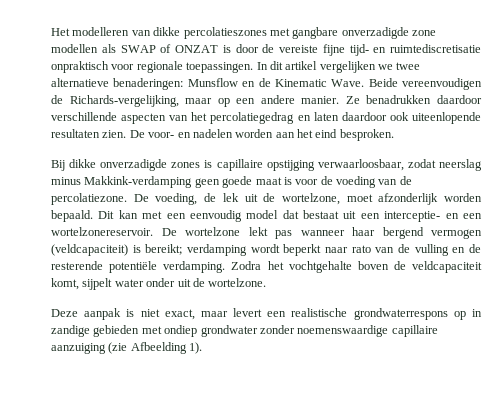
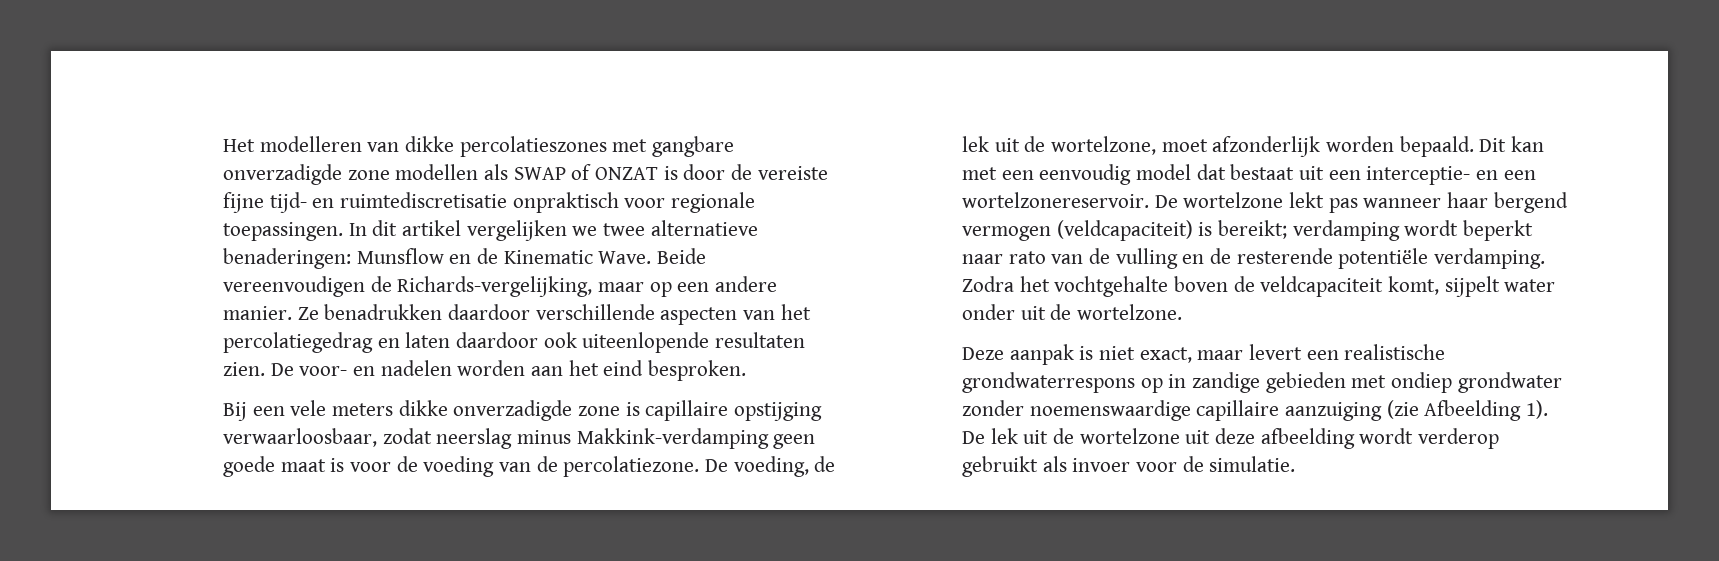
(66, 165) none -> [252,400,393,416] een vele meters
[171,162,201,168] zones -> [577,406,620,416] zone
(203, 348) none -> [961,428,1499,449] [961,456,1296,477] De lek uit de wortelzone uit deze afbeelding wordt verderop gebruikt als invoer voor de simulatie.

